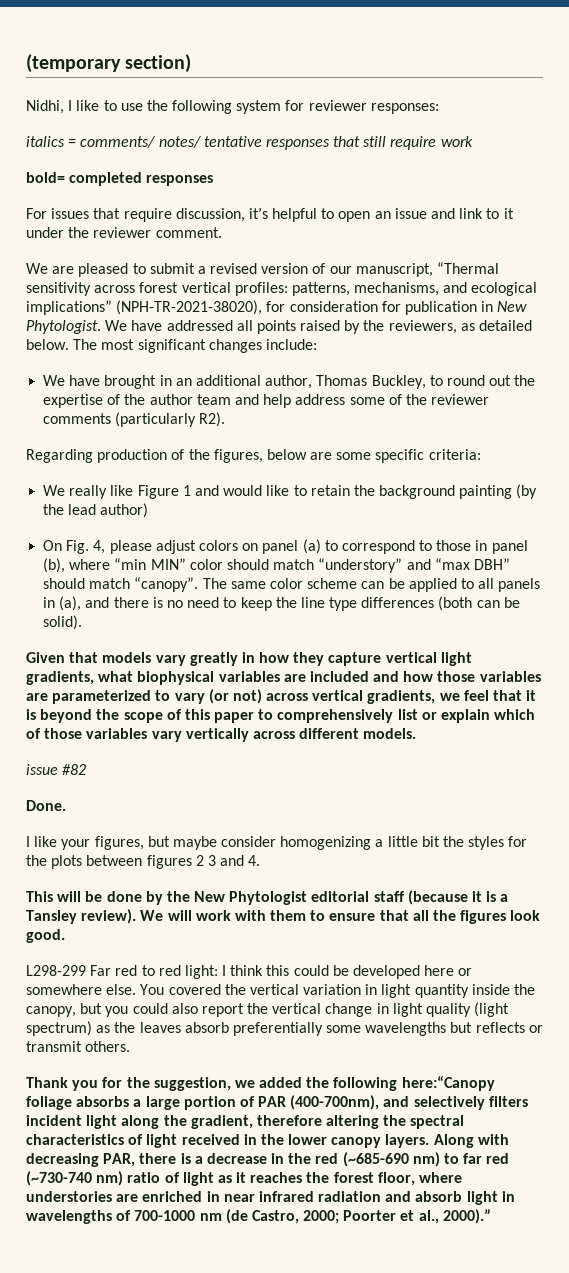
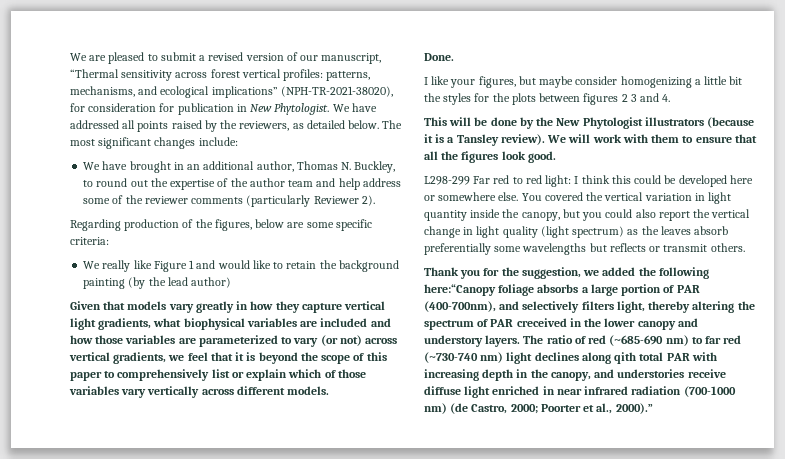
[26,54,192,73] [26,100,439,114] [26,136,473,150] [26,172,214,186] [26,207,514,222] [26,227,222,238] (temporary section) // Nidhi, I like to use the following system for reviewer responses: // italics = comments/ notes/ tentative responses that still require work // bold= completed responses // For issues that require discussion, it’s helpful to open an issue and link to it under the reviewer comment. // -> (70, 57) none
(368, 380) none -> [341,162,352,170] N.
[199,412,226,427] R2). -> [313,195,375,206] Reviewer 2).
[43,539,528,554] [43,558,510,573] [43,577,541,592] [43,596,520,611] [43,615,83,630] // On Fig. 4, please adjust colors on panel (a) to correspond to those in panel (b), where “min MIN” color should match “understory” and “max DBH” should match “canopy”. The same color scheme can be applied to all panels in (a), and there is no need to keep the line type differences (both can be solid). -> (232, 282) none
[26,764,87,775] // issue #82 -> (330, 390) none
[311,891,405,902] editorial staff -> [644,117,704,126] illustrators
[26,1115,465,1129] [26,1134,509,1148] [26,1153,312,1167] incident light along the gradient, therefore altering the spectral characteristics of light received in the lower canopy layers. Along with decreasing PAR, there is a decrease in the -> [616,301,755,313] [424,318,698,330] [424,335,586,347] light, thereby altering the spectrum of PAR creceived in the lower canopy and understory layers. The ratio of
[127,1172,463,1186] [26,1191,139,1202] ratio of light as it reaches the forest floor, where understories are -> [506,352,717,364] [424,369,726,381] [424,386,491,398] light declines along qith total PAR with increasing depth in the canopy, and understories receive diffuse light
[385,1191,515,1205] [26,1210,222,1224] and absorb light in wavelengths of 700-1000 nm -> [683,386,736,397] [424,403,447,414] (700-1000 nm)

